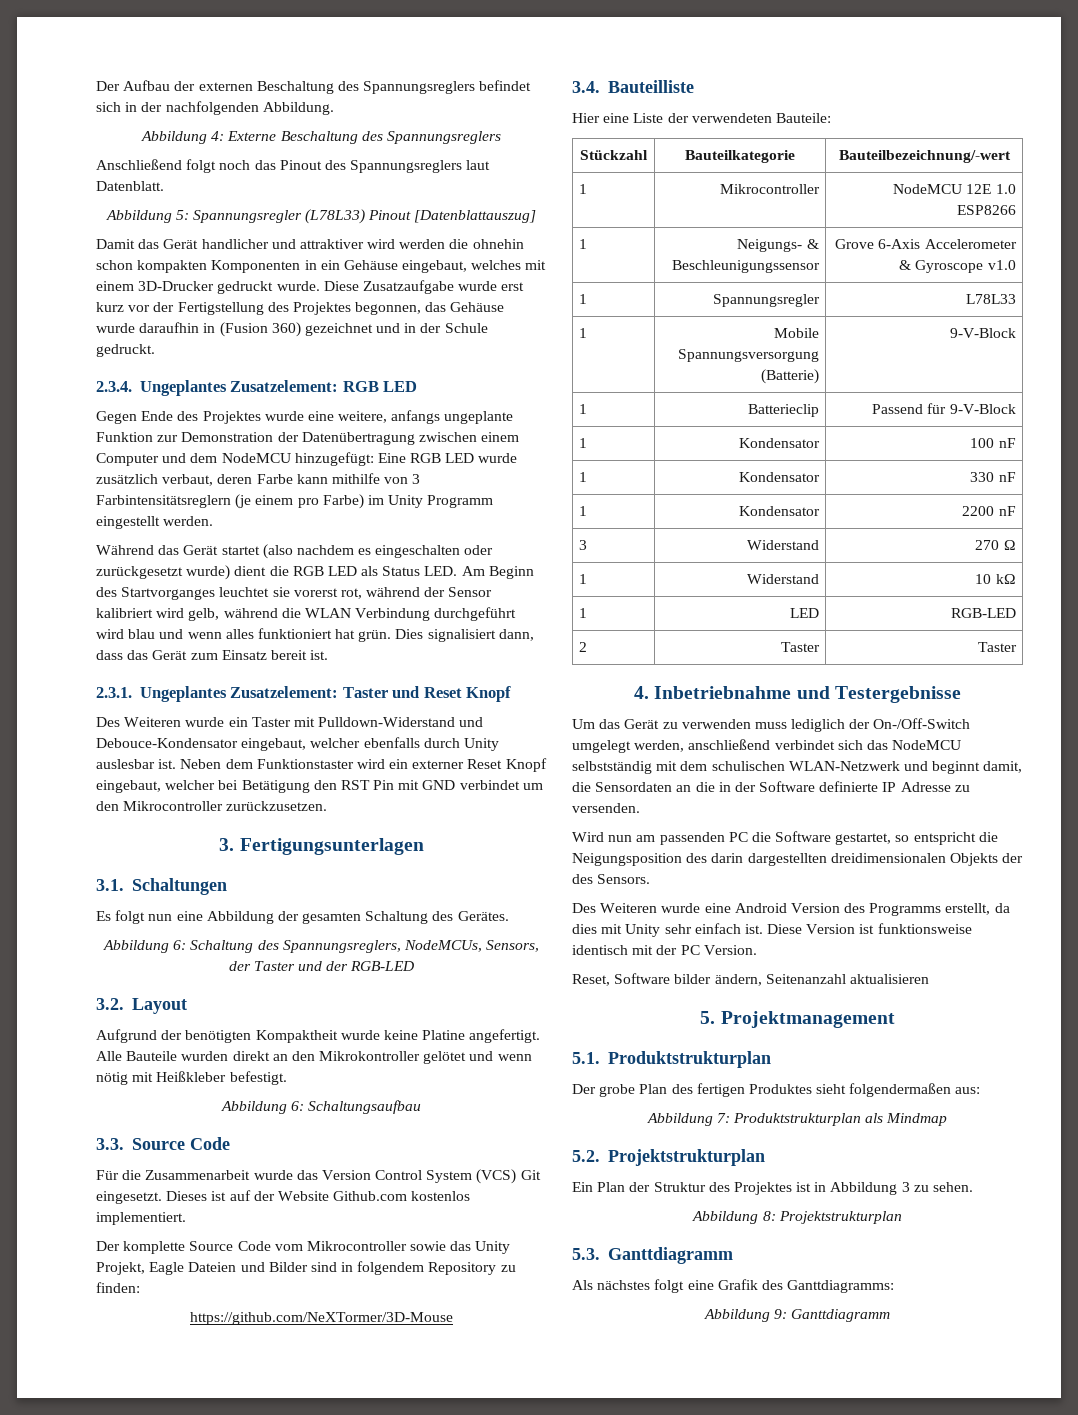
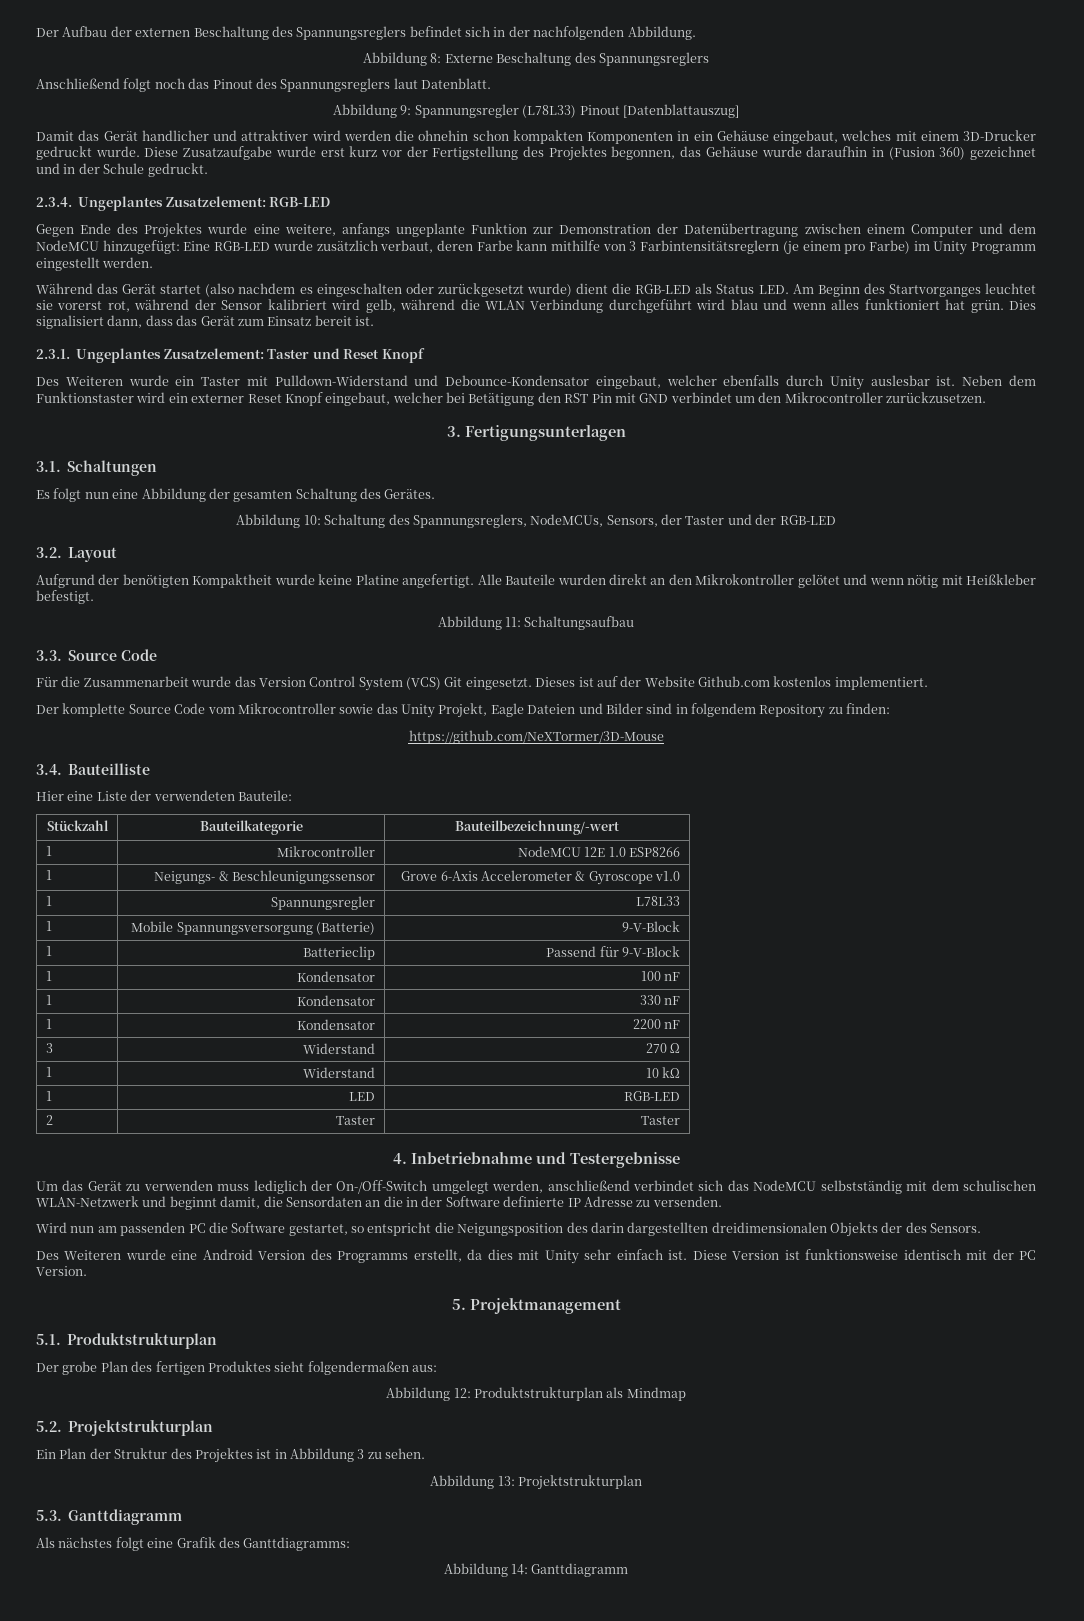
[211,131,225,141] 4: -> [430,53,442,63] 8:
[175,210,189,220] 5: -> [400,105,412,115] 9:
[342,381,418,392] RGB LED -> [269,197,331,207] RGB-LED
[410,453,475,463] RGB LED -> [214,241,271,251] RGB-LED
[292,566,357,576] RGB LED -> [635,284,692,294] RGB-LED
[96,738,238,748] Debouce-Kondensator -> [445,375,590,386] Debounce-Kondensator
[173,940,187,950] 6: -> [303,515,321,525] 10:
[291,1101,304,1111] 6: -> [505,617,521,627] 11:
[572,973,929,986] // Reset, Software bilder ändern, Seitenanzahl aktualisieren -> (87, 1271) none
[716,1113,730,1123] 7: -> [453,1388,471,1398] 12:
[762,1211,776,1221] 8: -> [497,1476,515,1486] 13:
[774,1309,787,1319] 9: -> [511,1564,528,1575] 14:

